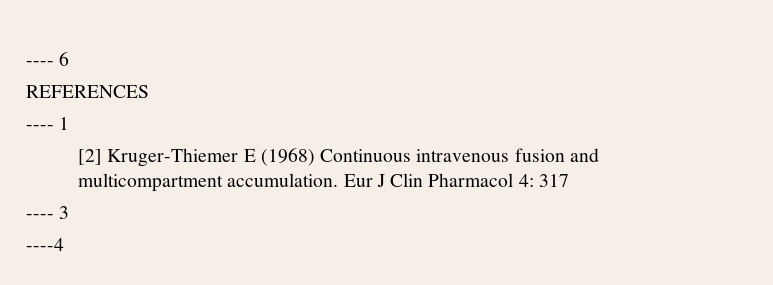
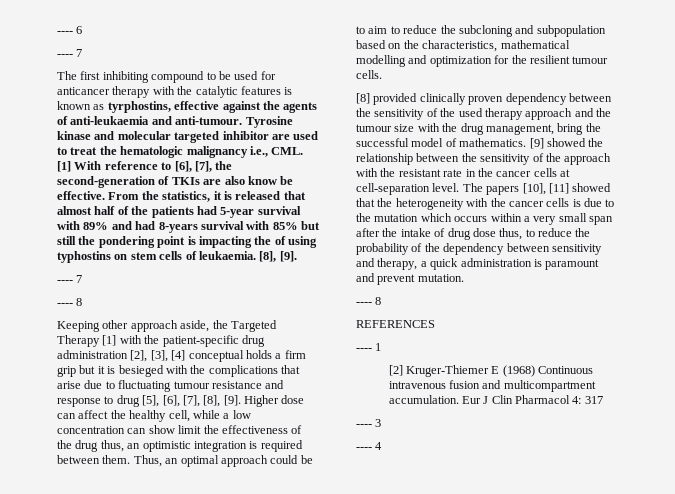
(70, 59) none -> [57,49,83,57] [57,71,276,83] [57,86,293,98] [57,101,318,113] [57,116,293,128] [57,131,319,143] [57,146,304,158] [57,161,233,172] [57,176,294,188] [57,191,306,202] [57,206,301,218] [57,221,320,233] [57,236,317,248] [57,251,297,263] [57,275,83,283] [57,298,83,306] [57,320,277,332] [57,335,265,347] [57,350,306,362] [57,365,300,377] [57,380,285,392] [57,395,305,407] [57,410,251,422] [57,425,303,434] [57,440,303,452] [57,455,313,467] [356,25,606,37] [356,40,570,52] [356,55,609,67] [356,70,382,79] [356,93,612,105] [356,108,611,120] [356,123,601,135] [356,138,604,149] [356,153,612,165] [356,168,570,177] [356,183,612,195] [356,198,615,210] [356,213,613,225] [356,228,591,240] [356,243,602,255] [356,258,600,270] [356,273,464,285] [356,297,382,305] // ---- 7 // The first inhibiting compound to be used for anticancer therapy with the catalytic features is known as tyrphostins, effective against the agents of anti-leukaemia and anti-tumour. Tyrosine kinase and molecular targeted inhibitor are used to treat the hematologic malignancy i.e., CML. [1] With reference to [6], [7], the second-generation of TKIs are also know be effective. From the statistics, it is released that almost half of the patients had 5-year survival with 89% and had 8-years survival with 85% but still the pondering point is impacting the of using typhostins on stem cells of leukaemia. [8], [9]. // ---- 7 // ---- 8 // Keeping other approach aside, the Targeted Therapy [1] with the patient-specific drug administration [2], [3], [4] conceptual holds a firm grip but it is besieged with the complications that arise due to fluctuating tumour resistance and response to drug [5], [6], [7], [8], [9]. Higher dose can affect the healthy cell, while a low concentration can show limit the effectiveness of the drug thus, an optimistic integration is required between them. Thus, an optimal approach could be to aim to reduce the subcloning and subpopulation based on the characteristics, mathematical modelling and optimization for the resilient tumour cells. // [8] provided clinically proven dependency between the sensitivity of the used therapy approach and the tumour size with the drug management, bring the successful model of mathematics. [9] showed the relationship between the sensitivity of the approach with the resistant rate in the cancer cells at cell-separation level. The papers [10], [11] showed that the heterogeneity with the cancer cells is due to the mutation which occurs within a very small span after the intake of drug dose thus, to reduce the probability of the dependency between sensitivity and therapy, a quick administration is paramount and prevent mutation. // ---- 8
[26,238,64,251] ----4 -> [356,442,383,450] ---- 4

